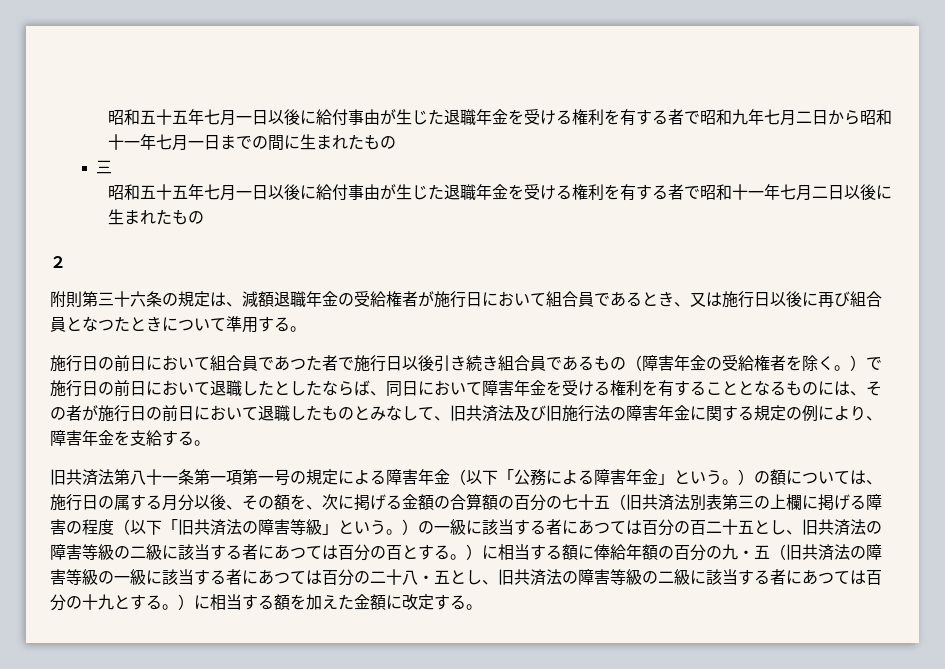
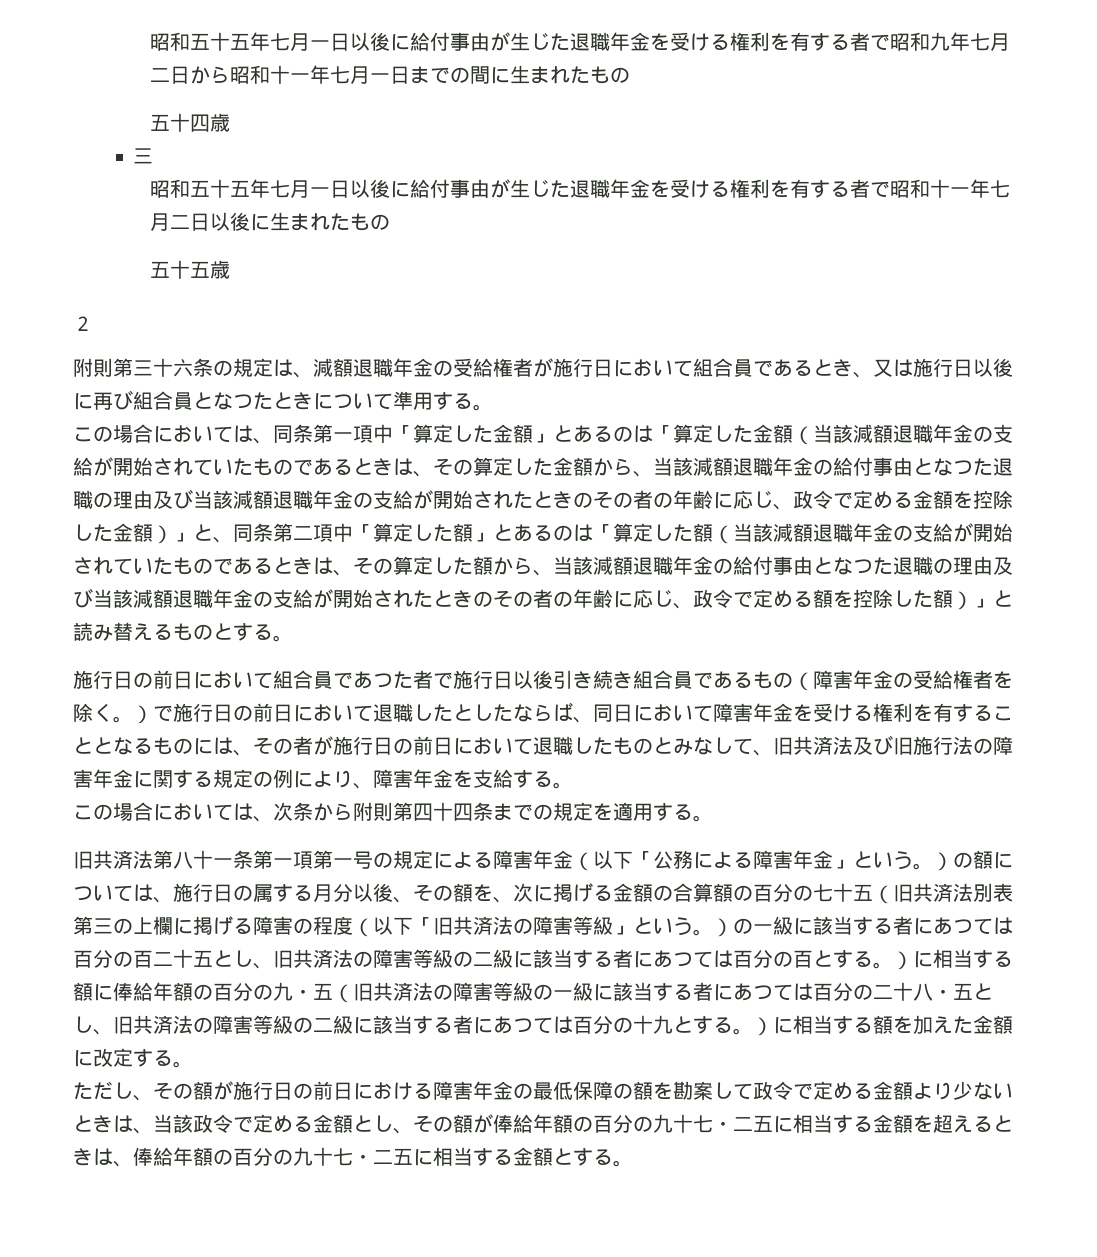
(396, 142) none -> [150,113,231,132] // 五十四歳
(204, 217) none -> [150,260,231,279] // 五十五歳
(306, 329) none -> [73,424,1013,445] [73,457,1013,477] [73,489,1013,510] [73,523,1013,544] [73,556,1013,576] [73,588,1013,610] [73,622,293,642] // この場合においては、同条第一項中「算定した金額」とあるのは「算定した金額（当該減額退職年金の支給が開始されていたものであるときは、その算定した金額から、当該減額退職年金の給付事由となつた退職の理由及び当該減額退職年金の支給が開始されたときのその者の年齢に応じ、政令で定める金額を控除した金額）」と、同条第二項中「算定した額」とあるのは「算定した額（当該減額退職年金の支給が開始されていたものであるときは、その算定した額から、当該減額退職年金の給付事由となつた退職の理由及び当該減額退職年金の支給が開始されたときのその者の年齢に応じ、政令で定める額を控除した額）」と読み替えるものとする。
(210, 443) none -> [73,802,713,822] // この場合においては、次条から附則第四十四条までの規定を適用する。
(482, 607) none -> [73,1081,1013,1101] [73,1114,1013,1134] [73,1147,633,1167] // ただし、その額が施行日の前日における障害年金の最低保障の額を勘案して政令で定める金額より少ないときは、当該政令で定める金額とし、その額が俸給年額の百分の九十七・二五に相当する金額を超えるときは、俸給年額の百分の九十七・二五に相当する金額とする。

